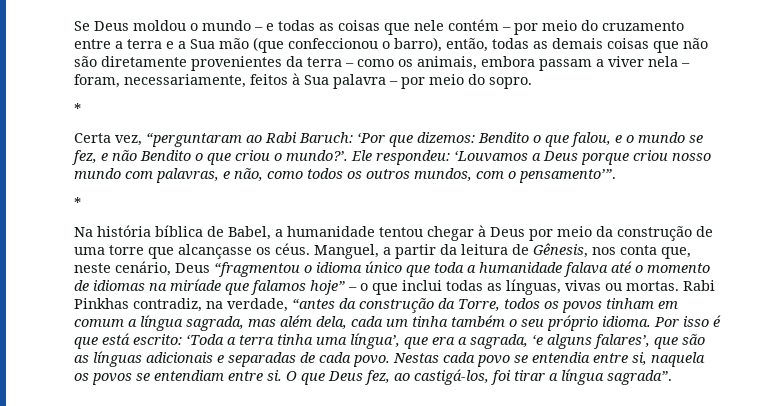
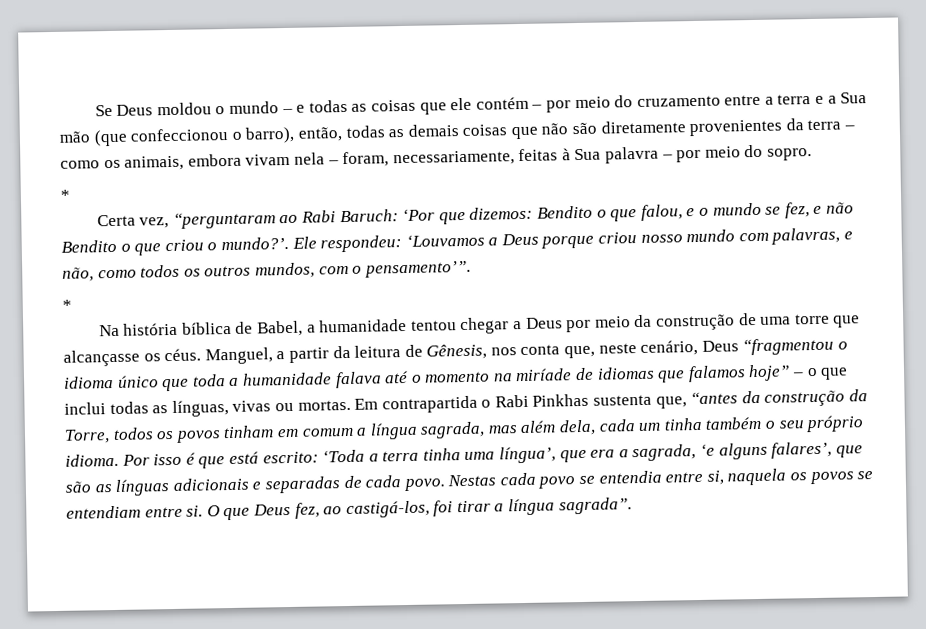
[414,20,444,31] nele -> [450,97,473,111] ele
[539,56,644,71] passam a viver -> [245,153,291,166] vivam
[250,74,288,85] feitos -> [518,148,559,162] feitas
[478,225,486,237] à -> [512,321,522,330] a
[74,279,221,291] de idiomas na miríade -> [493,366,655,382] na miríade de idiomas
[683,280,715,291] [74,298,288,312] Rabi Pinkhas contradiz, na verdade, -> [354,393,687,414] Em contrapartida o Rabi Pinkhas sustenta que,

